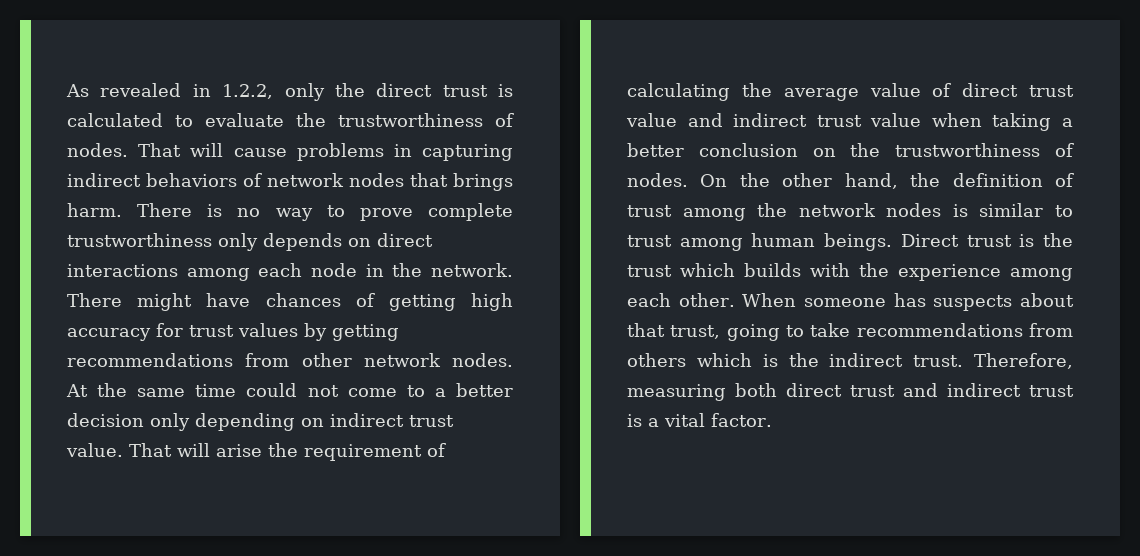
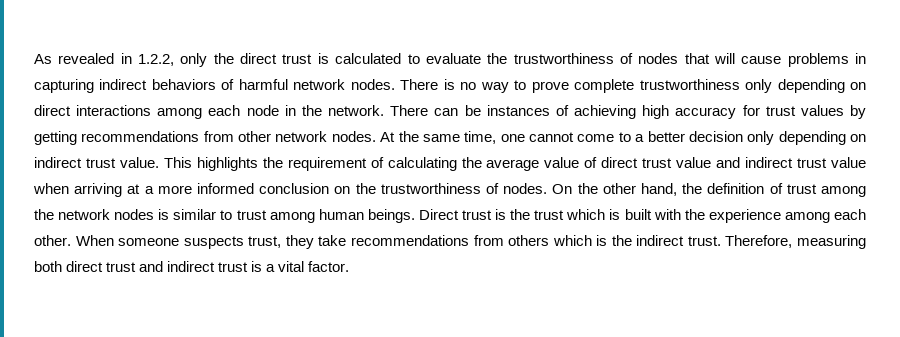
[67,143,182,157] nodes. That -> [638,53,710,64] nodes that
[267,173,513,191] [67,203,122,217] network nodes that brings harm. -> [238,79,395,90] harmful network nodes.
[263,233,342,251] depends -> [777,79,845,93] depending
[137,293,456,311] might have chances of getting -> [434,105,637,119] can be instances of achieving
[195,383,339,397] time could not -> [464,131,575,144] time, one cannot
[129,443,262,457] That will arise -> [163,157,258,171] This highlights
[992,113,1073,131] [627,143,684,157] taking a better -> [74,183,254,197] arriving at a more informed
[744,263,801,277] builds -> [609,209,652,220] is built
[893,293,1074,311] [627,323,804,341] has suspects about that trust, going to -> [183,235,314,249] suspects trust, they

